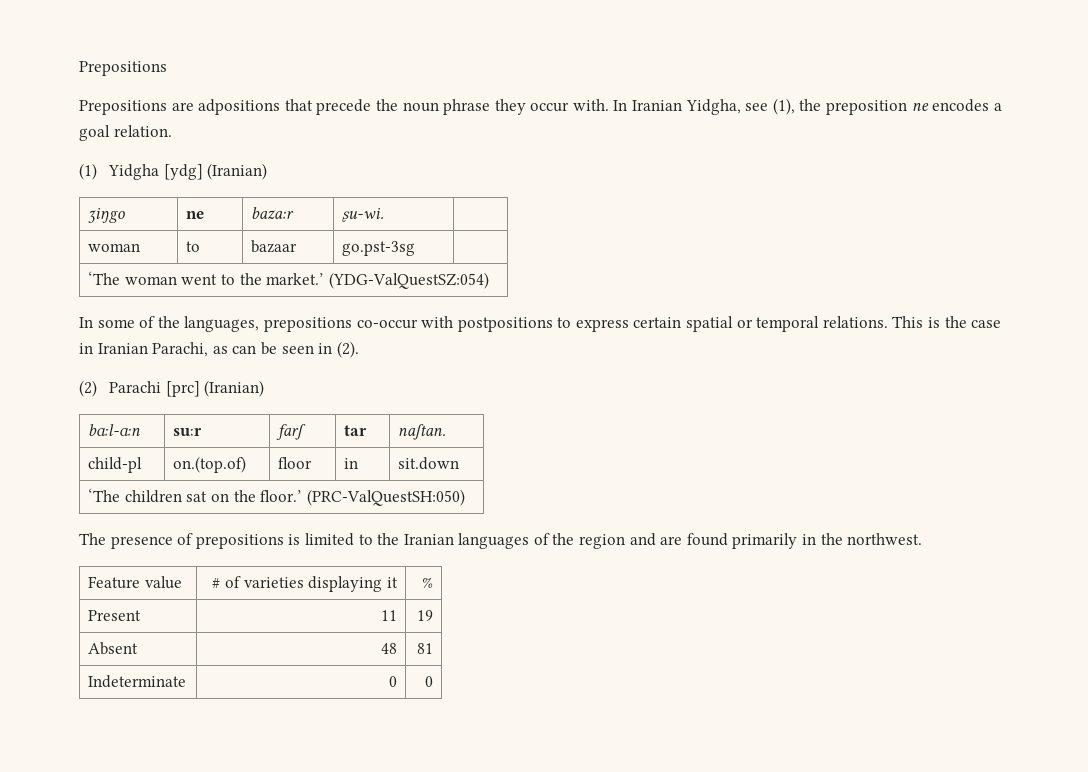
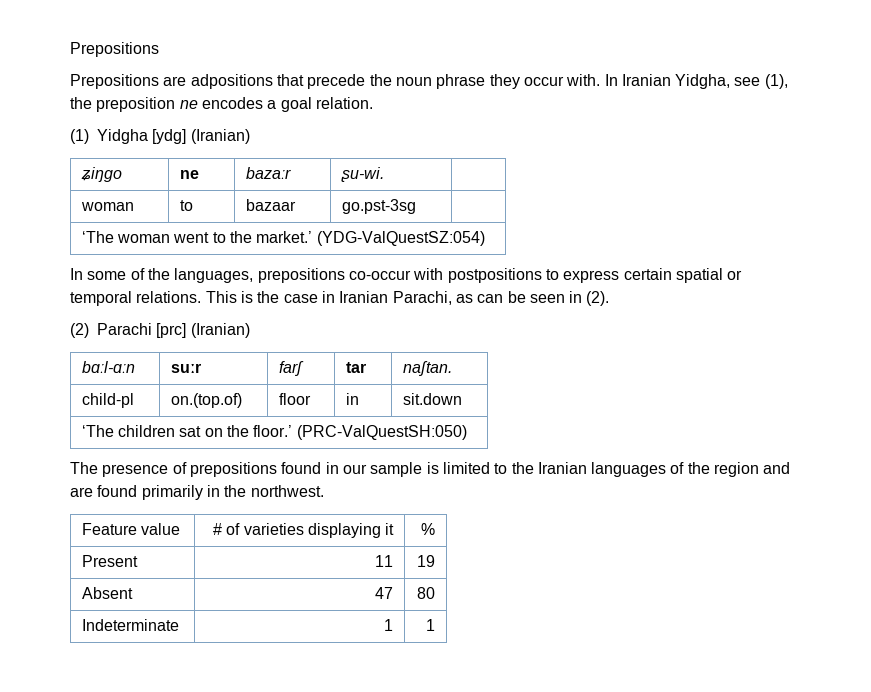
[88,208,126,223] ʒiŋgo -> [80,167,122,182] ʑiŋgo
(284, 541) none -> [281,462,423,477] found in our sample
[380,643,397,654] [416,643,433,654] 48 | 81 -> [375,587,394,599] [417,587,436,599] 47 | 80
[388,676,397,687] [424,676,433,687] 0 | 0 -> [384,619,394,631] [426,619,436,631] 1 | 1

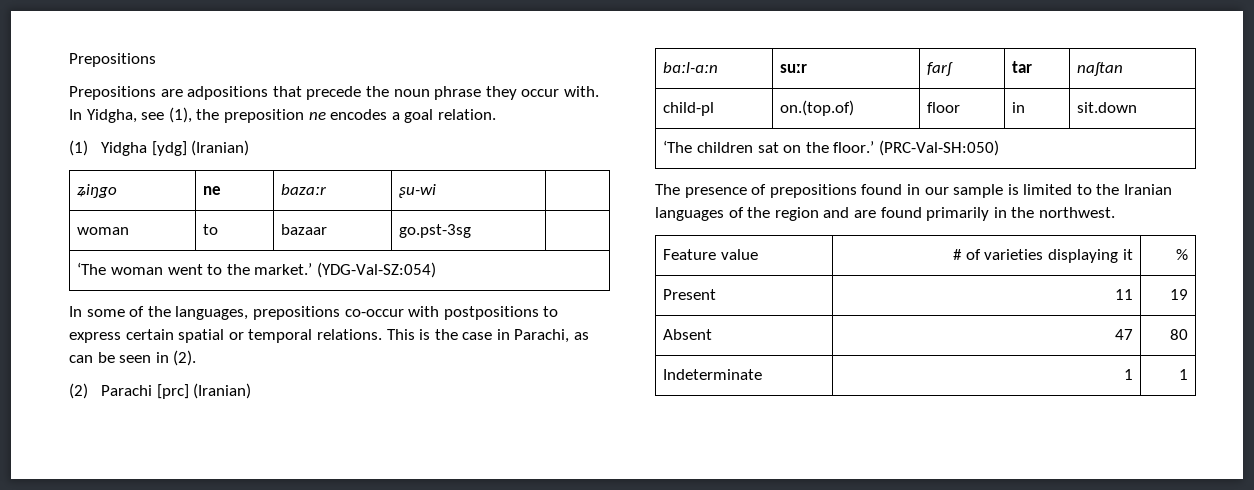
[621,74,671,86] Iranian -> (82, 114) none
[340,167,384,182] ʂu-wi. -> [399,184,437,198] ʂu-wi
[316,231,485,246] (YDG-ValQuestSZ:054) -> [317,262,437,278] (YDG-Val-SZ:054)
[339,291,389,303] Iranian -> (510, 334) none
[402,361,452,376] naʃtan. -> [1077,62,1124,76] naʃtan
[296,425,467,440] (PRC-ValQuestSH:050) -> [879,140,1000,156] (PRC-Val-SH:050)

